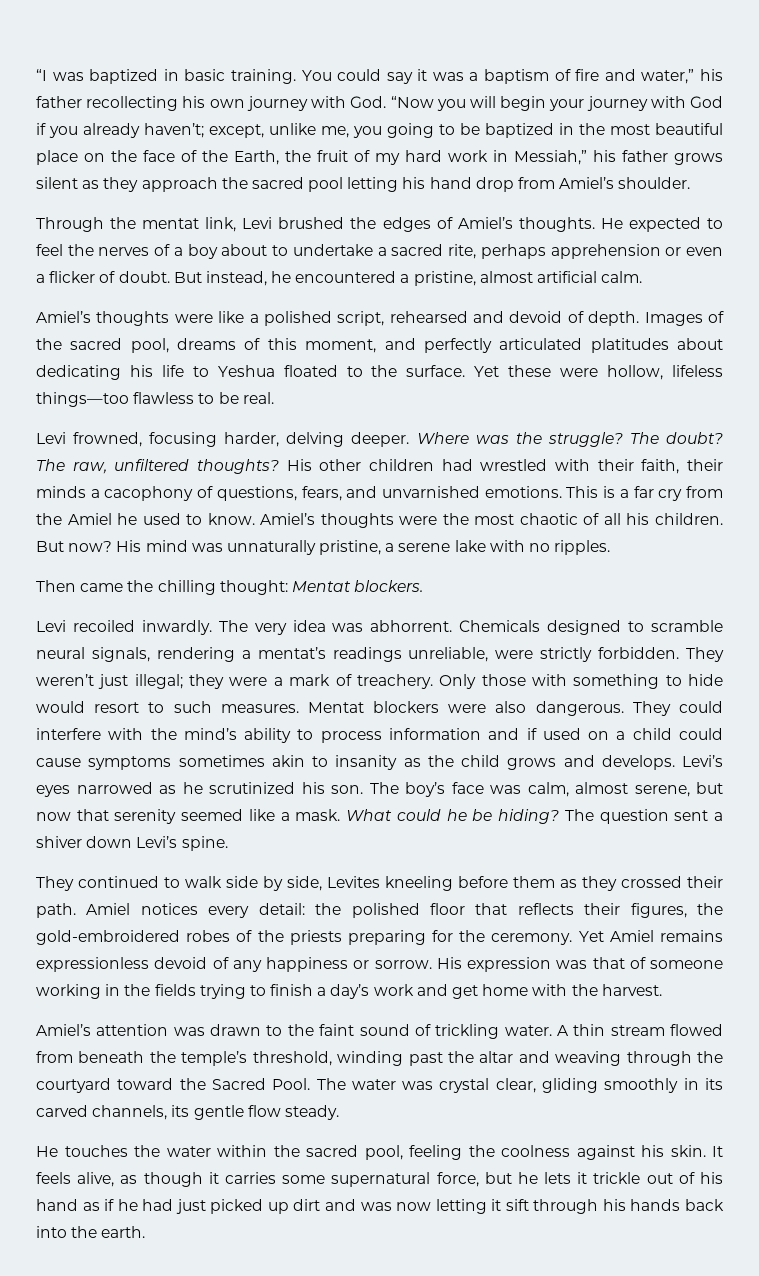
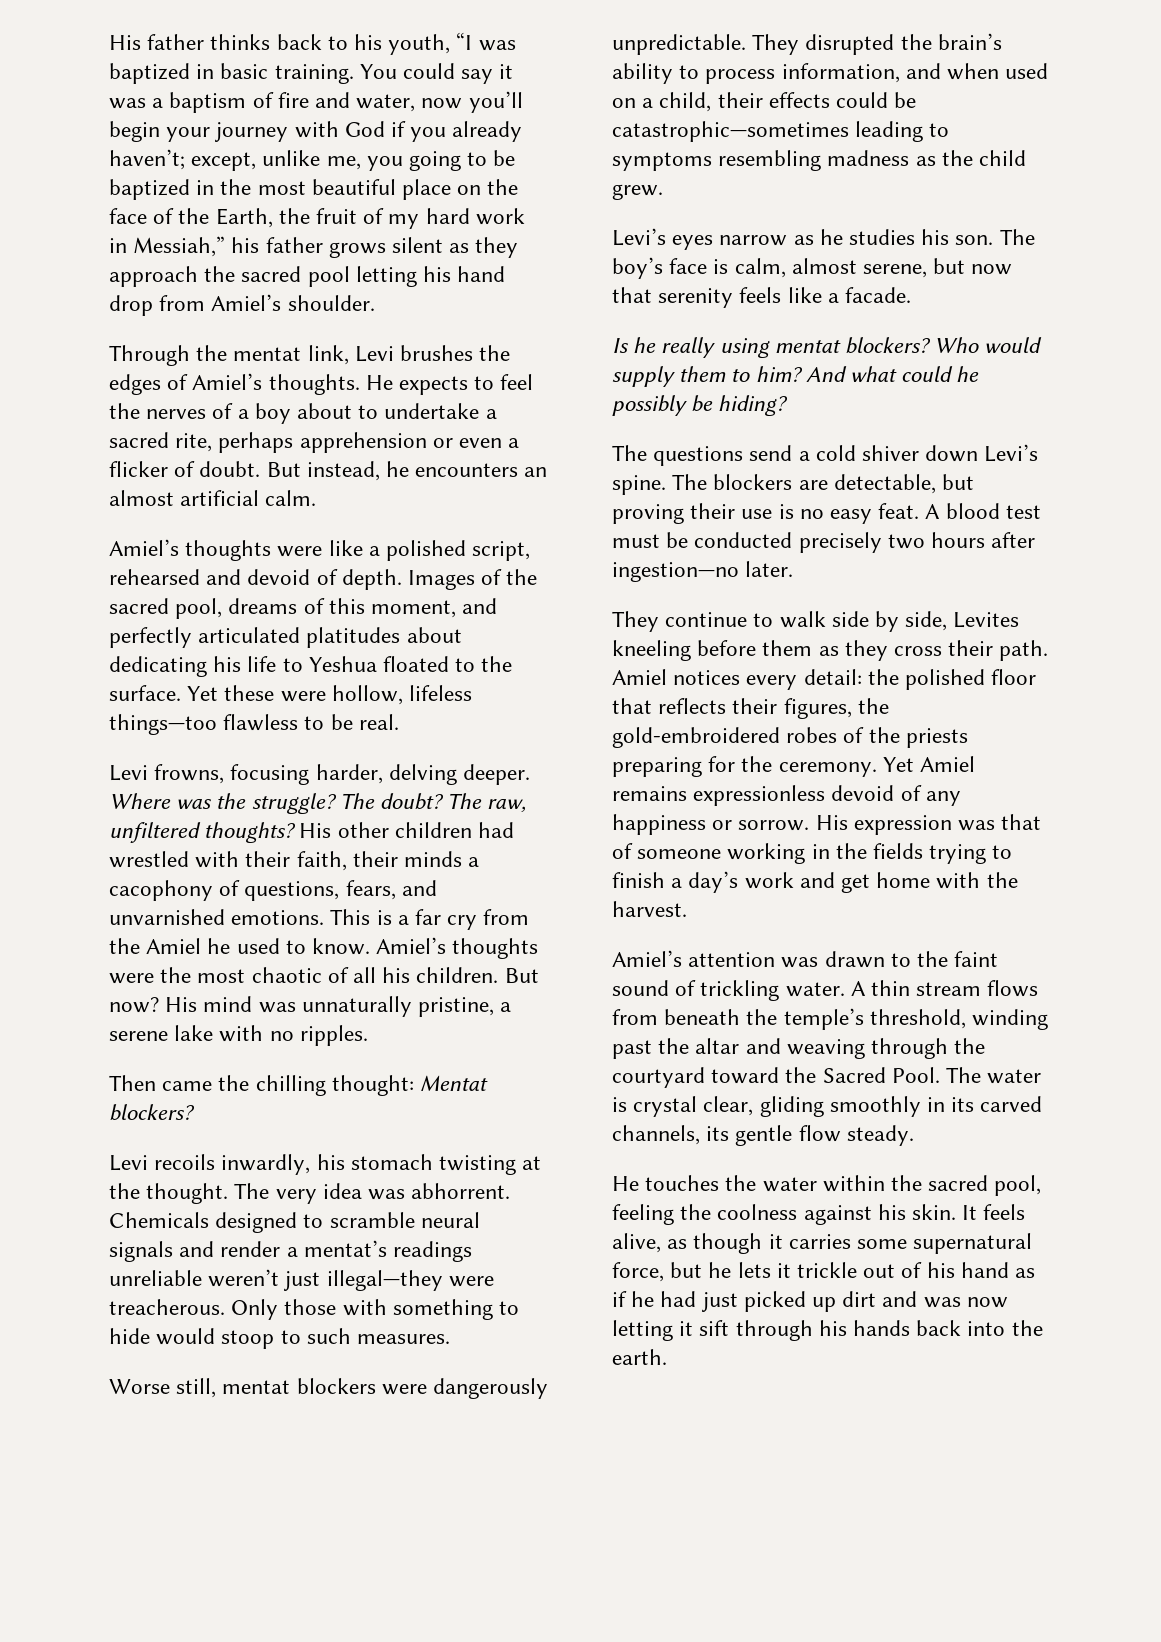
(36, 75) none -> [109,34,451,55] His father thinks back to his youth,
[641,69,724,84] [36,96,496,111] water,” his father recollecting his own journey with God. “Now you will -> [356,91,523,113] water, now you’ll
[278,217,345,229] brushed -> [400,345,474,361] brushes
[628,217,701,232] expected -> [399,376,469,395] expects
[295,271,476,286] encountered a pristine, -> [415,463,548,477] encounters an
[73,432,143,447] frowned, -> [154,764,225,784] frowns,
[354,580,424,592] [36,620,212,635] blockers. // Levi recoiled inwardly. -> [109,1104,195,1121] [109,1154,542,1175] [109,1183,229,1204] blockers? // Levi recoils inwardly, his stomach twisting at the thought.
[91,647,724,662] [36,674,433,689] signals, rendering a mentat’s readings unreliable, were strictly forbidden. They weren’t just illegal; they were a mark of treachery. -> [109,1240,473,1262] [109,1269,494,1291] [109,1299,225,1315] signals and render a mentat’s readings unreliable weren’t just illegal—they were treacherous.
[94,702,140,713] resort -> [221,1330,275,1349] stoop
[307,701,723,716] [36,728,724,743] [36,755,675,770] Mentat blockers were also dangerous. They could interfere with the mind’s ability to process information and if used on a child could cause symptoms sometimes akin to insanity as the child grows and develops. -> [109,1378,549,1399] [612,33,1002,55] [612,63,1049,84] [612,92,917,112] [612,121,950,142] [612,150,1027,171] [612,184,663,200] // Worse still, mentat blockers were dangerously unpredictable. They disrupted the brain’s ability to process information, and when used on a child, their effects could be catastrophic—sometimes leading to symptoms resembling madness as the child grew. //
[76,782,153,794] narrowed -> [719,235,788,246] narrow
[209,782,295,794] scrutinized -> [849,229,916,245] studies
[490,785,521,794] was -> [713,259,729,274] is
[181,809,393,821] seemed like a mask. What -> [739,287,912,303] [612,337,1043,358] [612,366,898,387] feels like a facade. // Is he really using mentat blockers? Who would supply them to him? And what
(467, 815) none -> [612,395,687,416] possibly
[564,809,724,824] The question sent a -> [612,445,856,466] // The questions send a cold
[36,876,159,891] // They continued -> [672,474,975,494] [612,503,1041,524] [612,532,1036,553] [612,561,794,582] [612,611,748,632] The blockers are detectable, but proving their use is no easy feat. A blood test must be conducted precisely two hours after ingestion—no later. // They continue
[621,876,682,888] crossed -> [894,646,943,656] cross
[670,1024,723,1036] flowed -> [987,980,1039,997] flows
[402,1081,434,1090] was -> [612,1097,627,1112] is

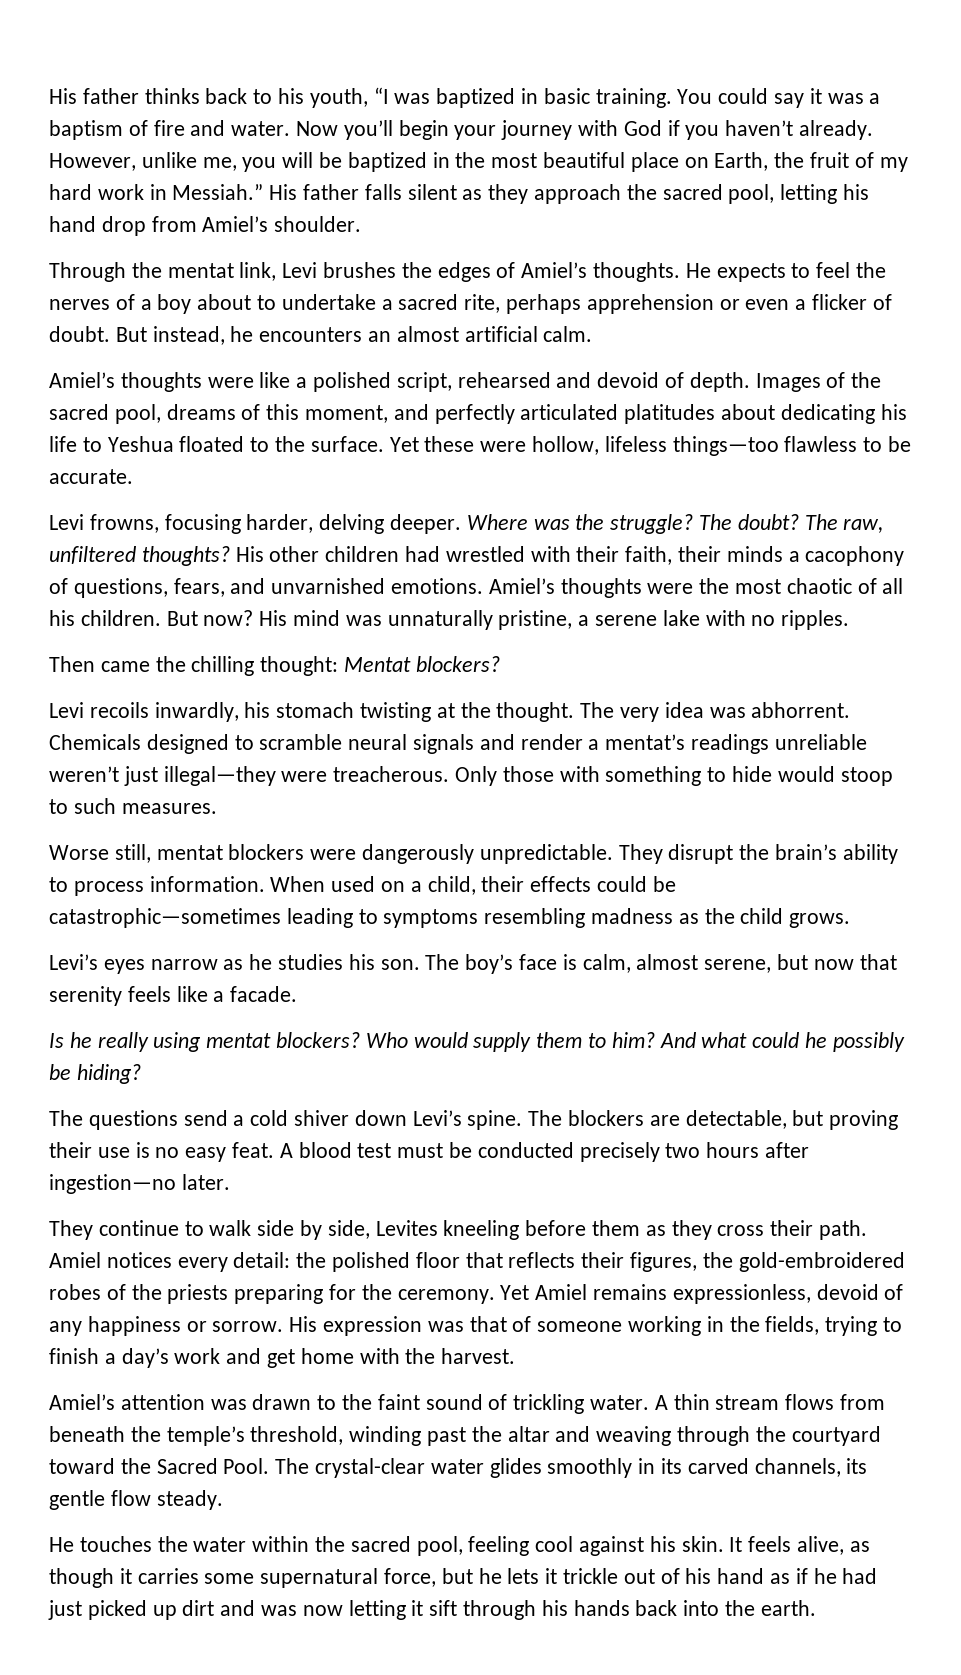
[356,94,463,112] water, now -> [231,121,339,136] water. Now
[452,121,523,142] [109,149,257,171] already haven’t; except, -> [725,120,874,140] [49,153,136,171] haven’t already. However,
[409,151,488,171] going to -> [282,152,314,168] will
[487,179,519,195] [109,208,210,224] the face of the -> (709, 162) none
[133,236,386,258] Messiah,” his father grows -> [172,184,402,200] Messiah.” His father falls
[307,266,350,287] pool -> [728,184,775,204] pool,
[358,714,399,730] real. -> [49,469,133,484] accurate.
[330,909,530,930] [109,938,371,955] This is a far cry from the Amiel he used to know. -> (484, 586) none
[805,34,895,55] disrupted -> [668,844,734,864] disrupt
[781,63,1000,83] information, and when -> [149,876,326,892] information. When
[612,184,663,200] grew. -> [789,913,851,928] grows.
[693,785,826,806] expressionless -> [672,1284,811,1304] expressionless,
[873,843,924,859] fields -> [765,1316,820,1335] fields,
[987,1069,1042,1084] [612,1096,824,1117] water is crystal clear, gliding -> [315,1458,542,1478] crystal-clear water glides
[680,1204,798,1220] the coolness -> [535,1536,574,1552] cool

